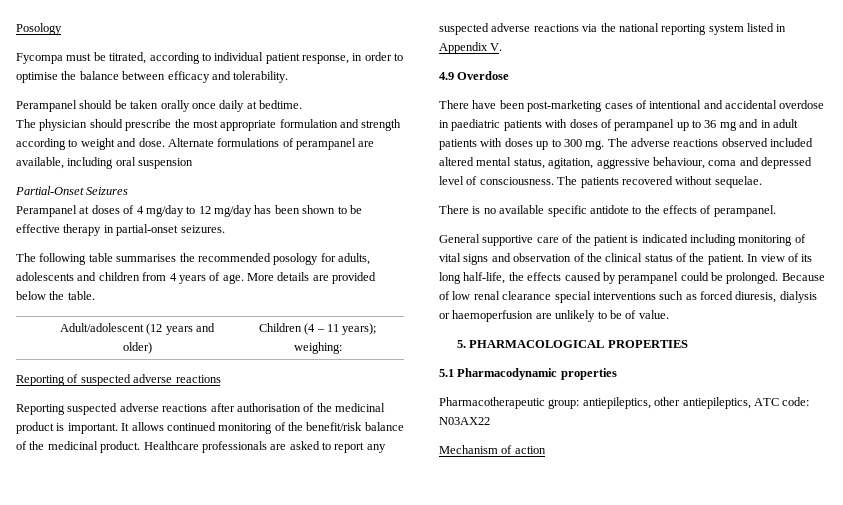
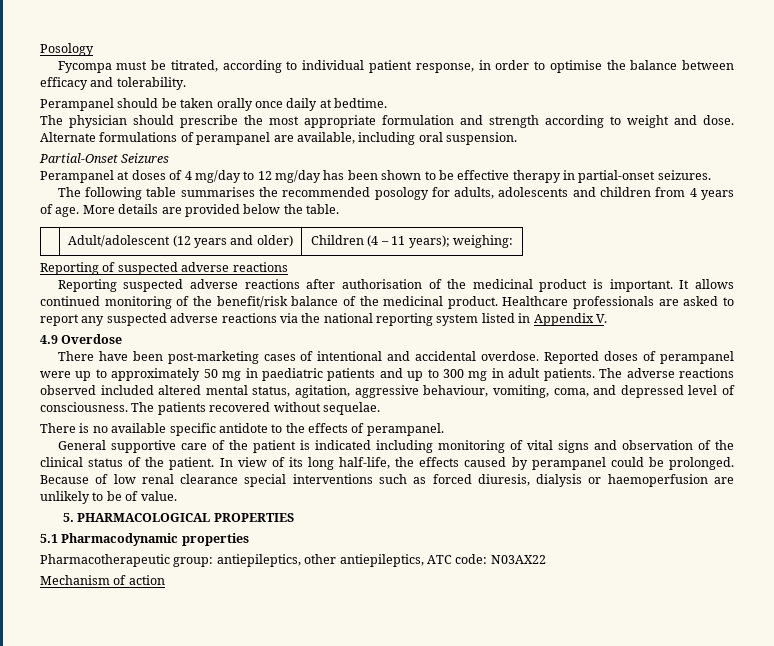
[138,158,194,169] suspension -> [446,132,517,145] suspension.
[779,100,825,109] [439,119,798,131] [439,138,605,150] overdose in paediatric patients with doses of perampanel up to 36 mg and in adult patients with doses up to 300 mg. -> [481,351,735,364] [40,368,595,381] overdose. Reported doses of perampanel were up to approximately 50 mg in paediatric patients and up to 300 mg in adult patients.
[708,160,737,166] coma -> [492,385,589,398] vomiting, coma,

